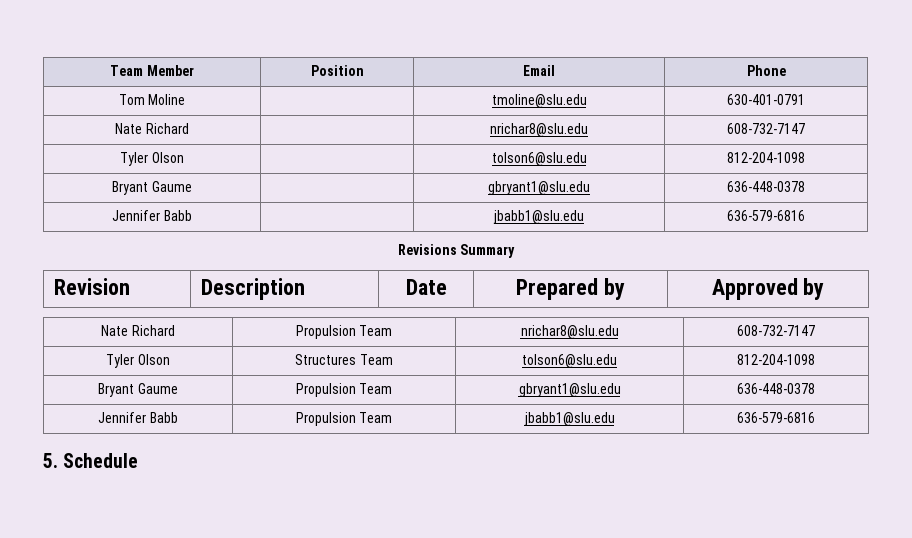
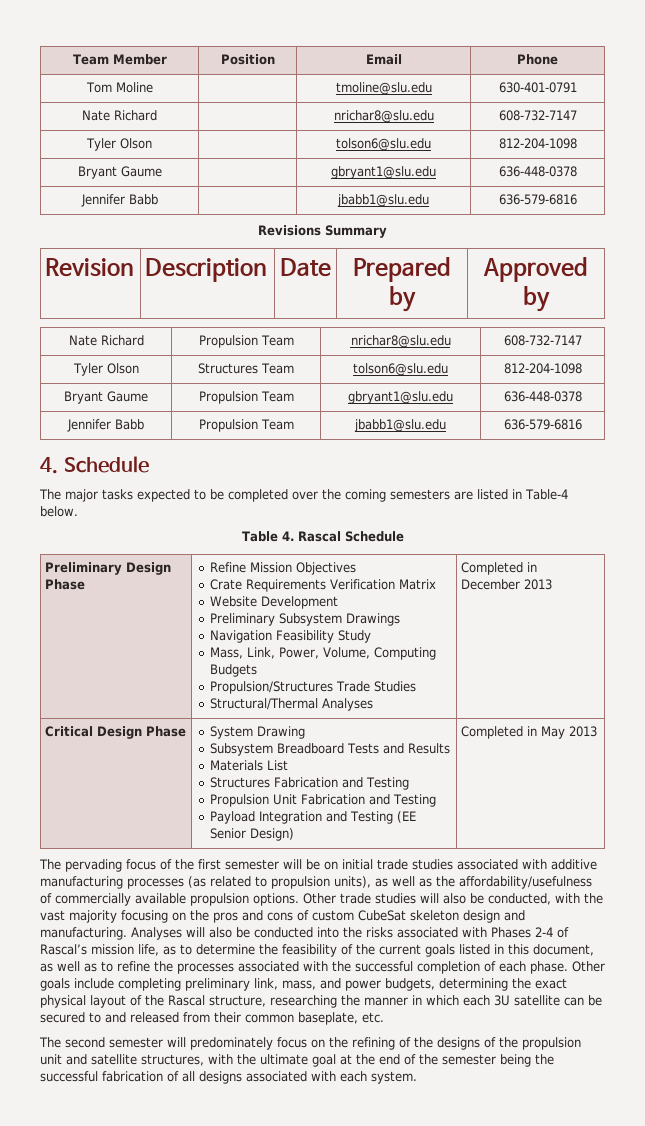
[43,453,139,468] 5. Schedule -> [40,456,150,474] [39,489,568,502] [40,506,78,517] [241,531,404,542] [45,562,172,575] [45,579,86,590] [210,562,357,575] [210,579,437,592] [210,596,339,609] [210,613,401,626] [210,630,372,643] [210,647,437,660] [210,664,258,677] [210,681,416,694] [210,698,374,711] [461,562,538,575] [461,579,553,590] [45,726,187,739] [210,726,306,739] [210,743,450,756] [210,760,289,771] [210,777,409,790] [210,794,436,807] [210,811,416,824] [210,828,295,841] [461,726,598,739] [39,859,597,872] [40,876,592,889] [40,893,603,906] [40,910,525,923] [40,927,569,940] [40,944,594,957] [40,961,605,974] [40,978,567,991] [40,995,602,1008] [40,1012,384,1025] [39,1037,581,1050] [40,1054,554,1067] [40,1071,417,1084] 4. Schedule // The major tasks expected to be completed over the coming semesters are listed in Table-4 below. // Table 4. Rascal Schedule // Preliminary Design Phase | Refine Mission Objectives // Crate Requirements Verification Matrix // Website Development // Preliminary Subsystem Drawings // Navigation Feasibility Study // Mass, Link, Power, Volume, Computing Budgets // Propulsion/Structures Trade Studies // Structural/Thermal Analyses | Completed in December 2013 // Critical Design Phase | System Drawing // Subsystem Breadboard Tests and Results // Materials List // Structures Fabrication and Testing // Propulsion Unit Fabrication and Testing // Payload Integration and Testing (EE Senior Design) | Completed in May 2013 // The pervading focus of the first semester will be on initial trade studies associated with additive manufacturing processes (as related to propulsion units), as well as the affordability/usefulness of commercially available propulsion options. Other trade studies will also be conducted, with the vast majority focusing on the pros and cons of custom CubeSat skeleton design and manufacturing. Analyses will also be conducted into the risks associated with Phases 2-4 of Rascal’s mission life, as to determine the feasibility of the current goals listed in this document, as well as to refine the processes associated with the successful completion of each phase. Other goals include completing preliminary link, mass, and power budgets, determining the exact physical layout of the Rascal structure, researching the manner in which each 3U satellite can be secured to and released from their common baseplate, etc. // The second semester will predominately focus on the refining of the designs of the propulsion unit and satellite structures, with the ultimate goal at the end of the semester being the successful fabrication of all designs associated with each system.

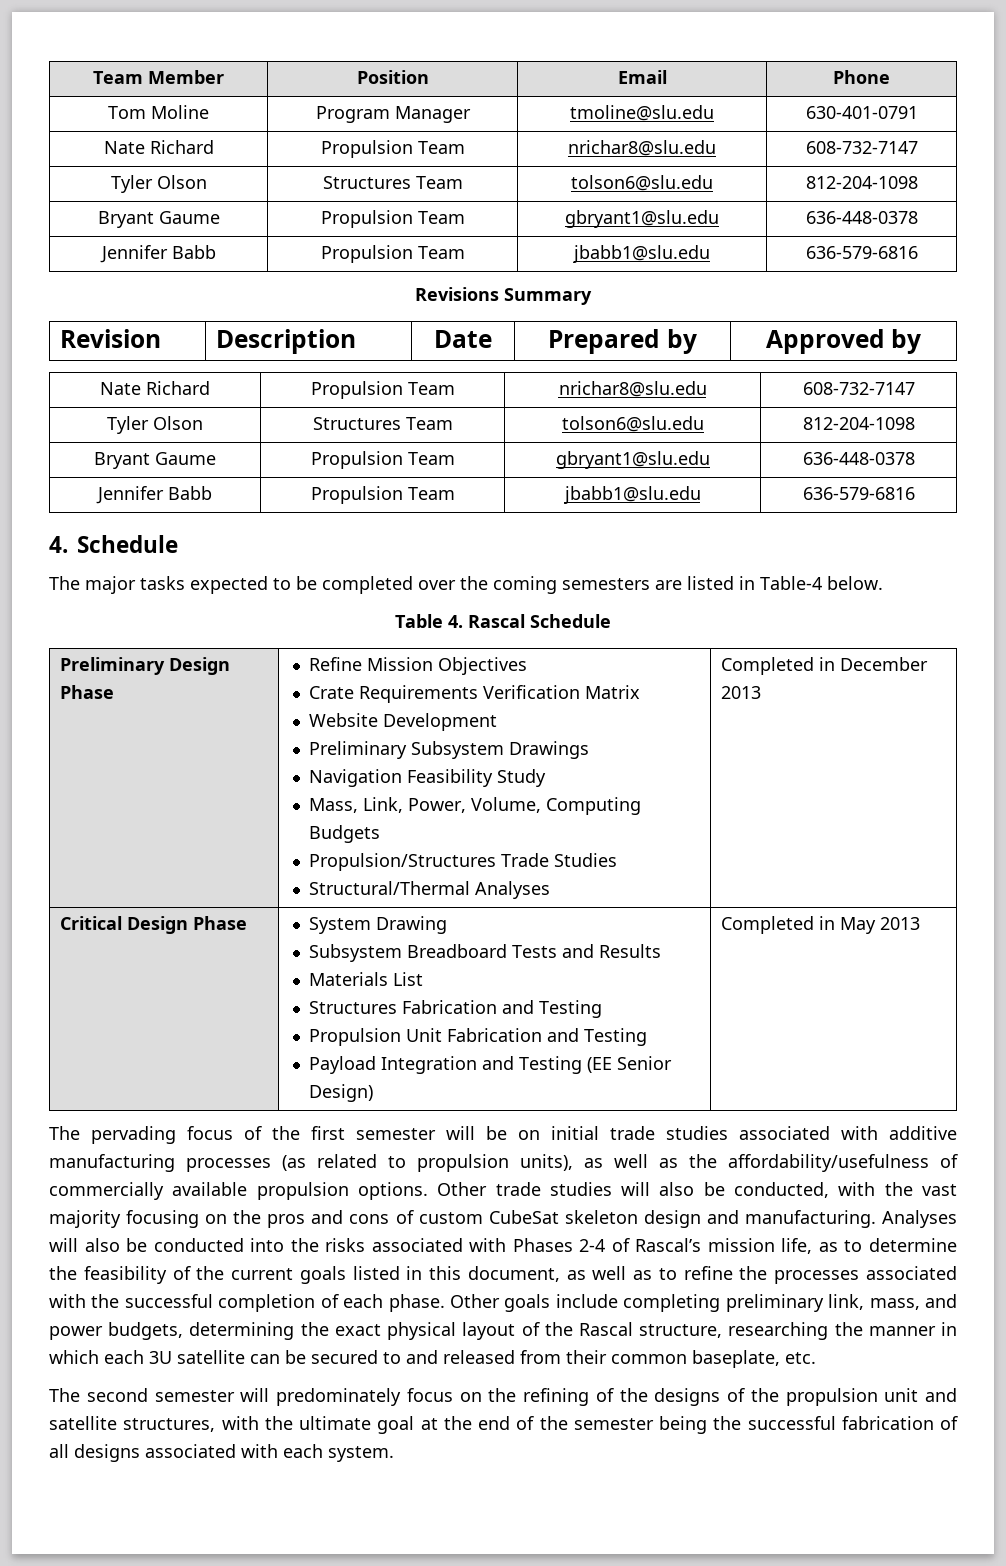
(153, 87) none -> [315,106,471,123] Program Manager
[333,110,434,123] [498,110,577,121] [86,138,152,151] [336,138,431,151] [498,138,577,149] [77,166,162,179] [331,166,436,179] [498,166,577,177] [80,194,158,207] | nrichar8@slu.edu | 608-732-7147 // Tyler Olson | | tolson6@slu.edu | 812-204-1098 // Bryant Gaume | | gbryant1@slu.edu | 636-448-0378 // Jennifer Babb | -> [320,140,465,158] [568,140,716,156] [805,141,918,154] [110,175,207,193] [322,176,463,189] [571,175,713,191] [805,176,918,189] [97,211,220,228] [320,210,465,228] [565,210,719,228] [805,211,918,224] [99,245,216,263] [320,245,465,263] Propulsion Team | nrichar8@slu.edu | 608-732-7147 // Tyler Olson | Structures Team | tolson6@slu.edu | 812-204-1098 // Bryant Gaume | Propulsion Team | gbryant1@slu.edu | 636-448-0378 // Jennifer Babb | Propulsion Team

